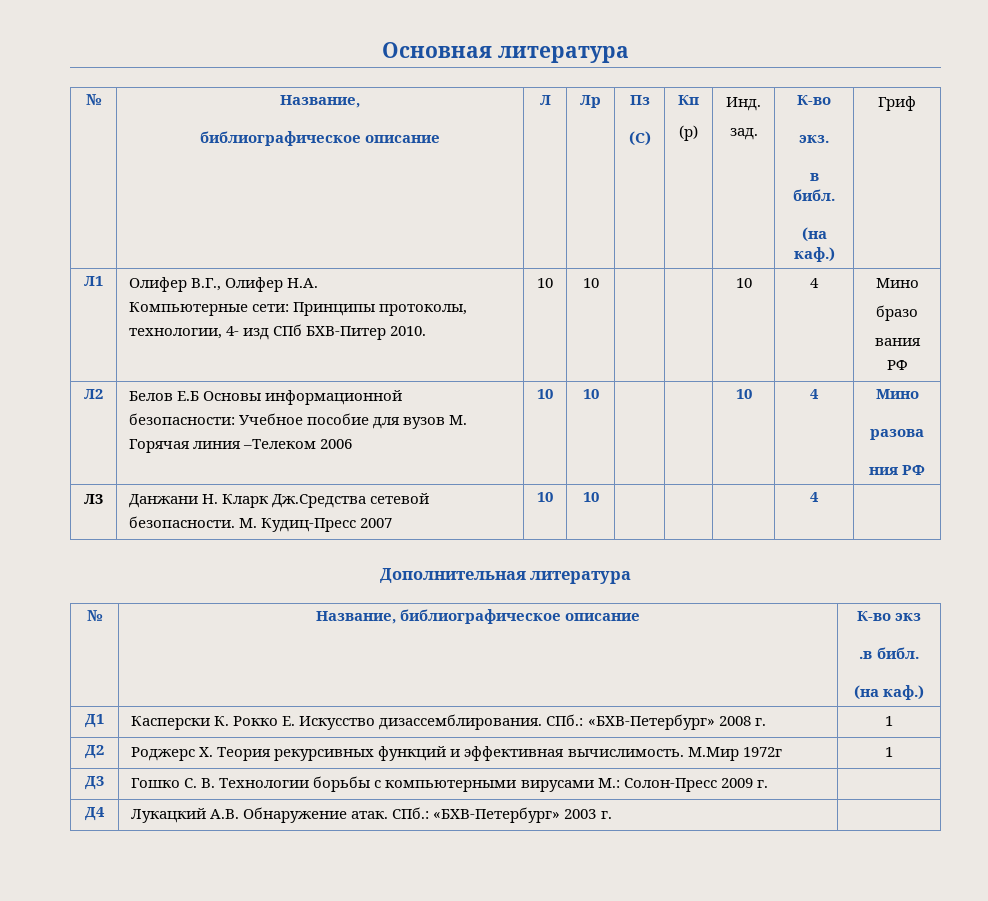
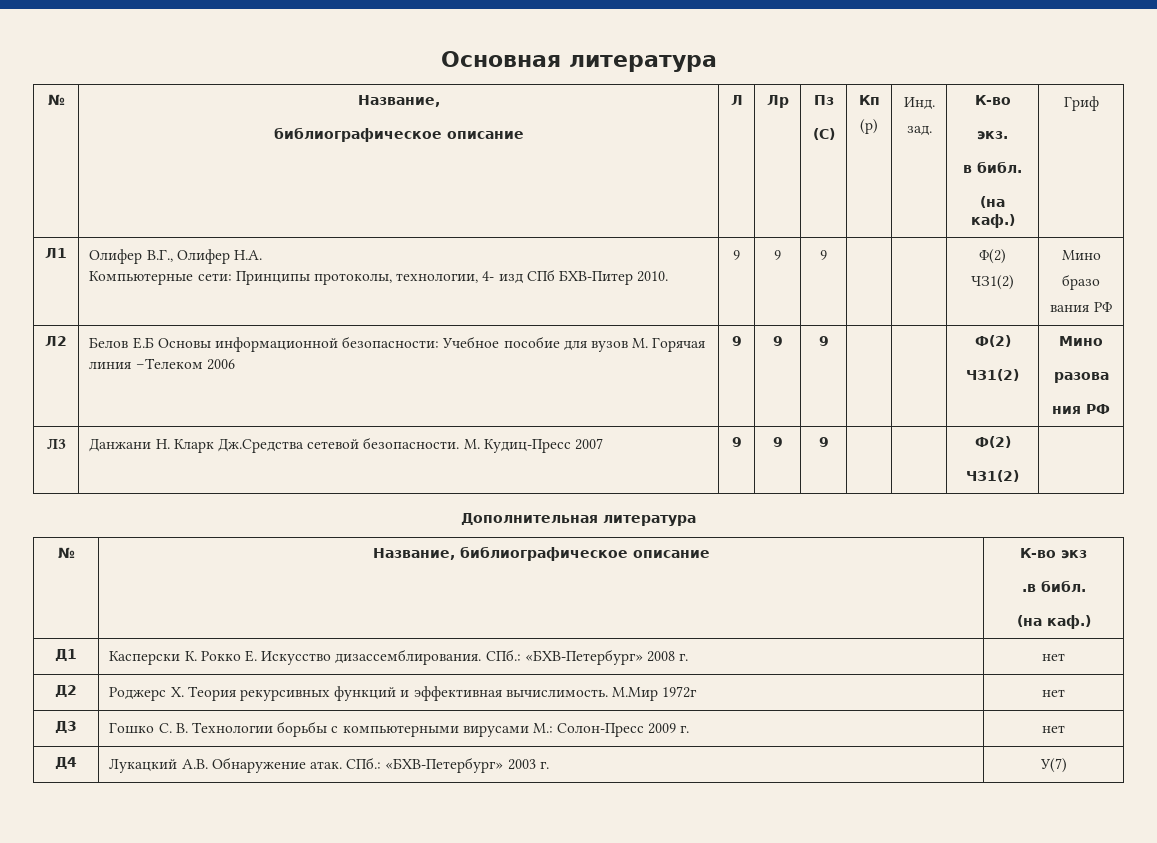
[537,278,553,288] [582,278,599,288] [735,278,752,288] [810,278,819,288] 10 | 10 | | | 10 | 4 -> [733,250,740,260] [774,250,781,260] [820,250,827,260] [979,249,1006,264] [971,275,1014,290] 9 | 9 | 9 | | | Ф(2) // ЧЗ1(2)
[537,389,553,399] [582,389,599,399] [735,389,752,399] [810,389,819,399] 10 | 10 | | | 10 | 4 -> [731,336,742,346] [772,336,783,346] [818,336,829,346] [974,335,1011,347] [966,369,1019,381] 9 | 9 | 9 | | | Ф(2) // ЧЗ1(2)
[537,492,553,502] [582,492,599,502] [810,492,819,502] 10 | 10 | | | | 4 -> [731,437,742,447] [772,437,783,447] [818,437,829,447] [974,436,1011,448] [966,470,1019,482] 9 | 9 | 9 | | | Ф(2) // ЧЗ1(2)
[885,716,893,726] 1 -> [1042,653,1065,661] нет
[885,747,893,757] 1 -> [1042,689,1065,697] нет
(768, 784) none -> [1042,725,1065,733] нет
(612, 815) none -> [1039,758,1067,773] У(7)

